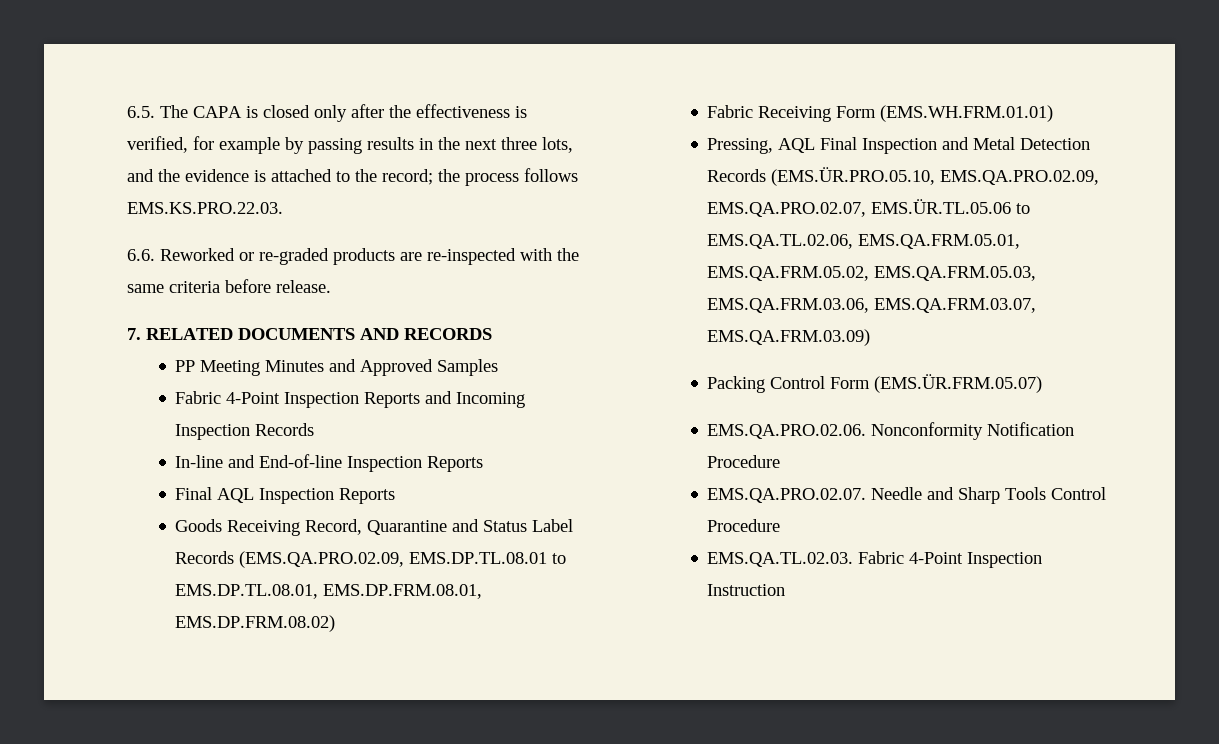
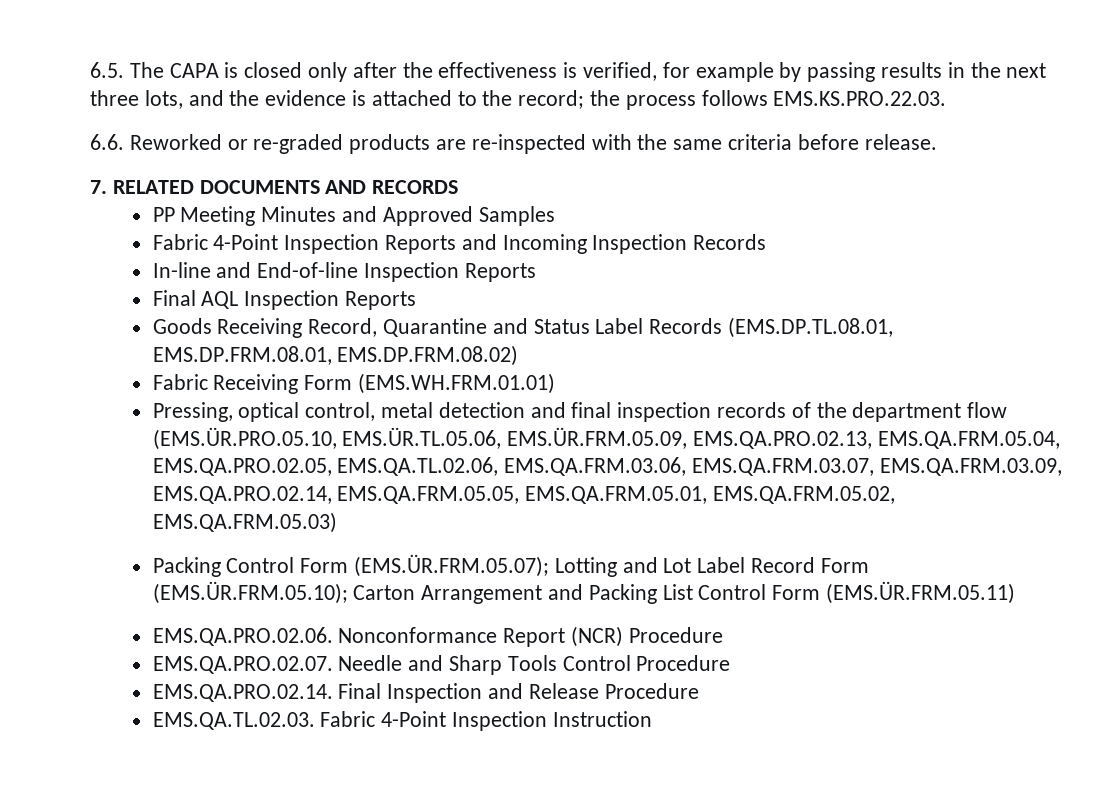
[239,551,567,568] [175,584,319,599] (EMS.QA.PRO.02.09, EMS.DP.TL.08.01 to EMS.DP.TL.08.01, -> [728,317,894,338] (EMS.DP.TL.08.01,
[778,137,1091,154] [707,167,1100,186] [707,199,1031,217] [707,234,1021,249] [707,266,1037,281] [707,298,1037,313] [707,329,871,346] [707,374,1043,393] [707,422,1075,440] AQL Final Inspection and Metal Detection Records (EMS.ÜR.PRO.05.10, EMS.QA.PRO.02.09, EMS.QA.PRO.02.07, EMS.ÜR.TL.05.06 to EMS.QA.TL.02.06, EMS.QA.FRM.05.01, EMS.QA.FRM.05.02, EMS.QA.FRM.05.03, EMS.QA.FRM.03.06, EMS.QA.FRM.03.07, EMS.QA.FRM.03.09) // Packing Control Form (EMS.ÜR.FRM.05.07) // EMS.QA.PRO.02.06. Nonconformity Notification -> [238,402,1008,422] [152,427,1060,450] [152,457,1062,476] [152,486,896,504] [152,512,337,533] [152,554,869,577] [152,581,1016,604] [152,626,624,647] optical control, metal detection and final inspection records of the department flow (EMS.ÜR.PRO.05.10, EMS.ÜR.TL.05.06, EMS.ÜR.FRM.05.09, EMS.QA.PRO.02.13, EMS.QA.FRM.05.04, EMS.QA.PRO.02.05, EMS.QA.TL.02.06, EMS.QA.FRM.03.06, EMS.QA.FRM.03.07, EMS.QA.FRM.03.09, EMS.QA.PRO.02.14, EMS.QA.FRM.05.05, EMS.QA.FRM.05.01, EMS.QA.FRM.05.02, EMS.QA.FRM.05.03) // Packing Control Form (EMS.ÜR.FRM.05.07); Lotting and Lot Label Record Form (EMS.ÜR.FRM.05.10); Carton Arrangement and Packing List Control Form (EMS.ÜR.FRM.05.11) // EMS.QA.PRO.02.06. Nonconformance Report (NCR)
(781, 525) none -> [152,683,699,703] // EMS.QA.PRO.02.14. Final Inspection and Release Procedure

